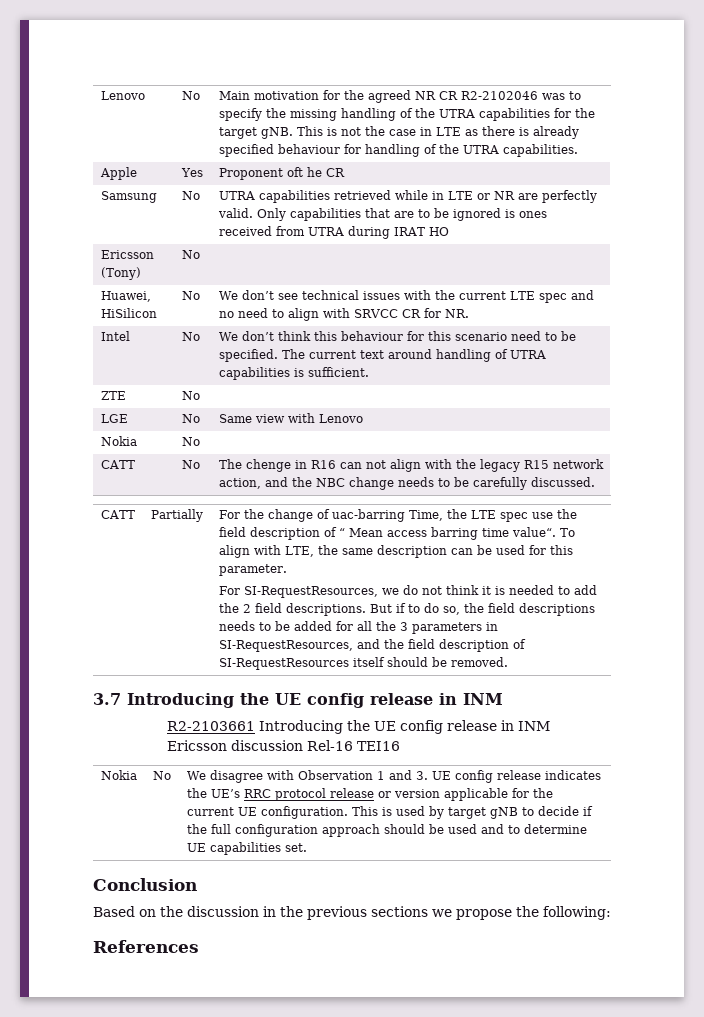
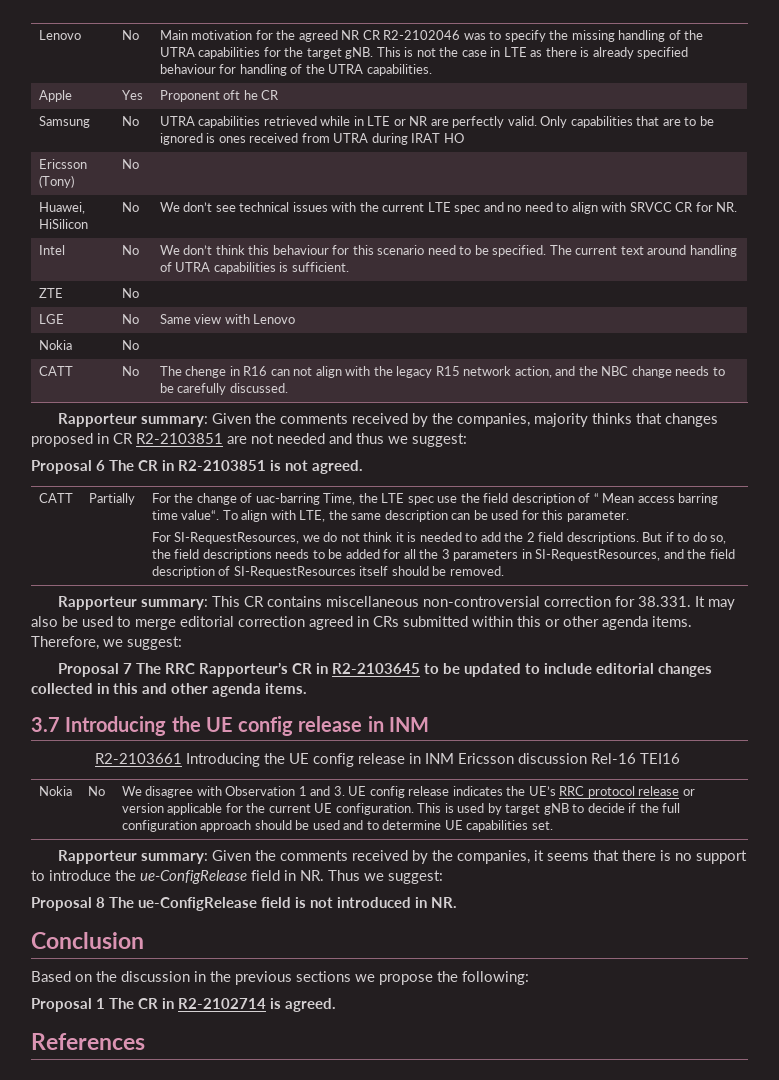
(595, 482) none -> [57,413,718,427] [31,433,467,447] [31,460,363,474] // Rapporteur summary: Given the comments received by the companies, majority thinks that changes proposed in CR R2-2103851 are not needed and thus we suggest: // Proposal 6 The CR in R2-2103851 is not agreed.
(508, 662) none -> [57,596,735,610] [31,616,692,630] [31,636,182,650] [57,662,712,677] [31,683,307,697] // Rapporteur summary: This CR contains miscellaneous non-controversial correction for 38.331. It may also be used to merge editorial correction agreed in CRs submitted within this or other agenda items. Therefore, we suggest: // Proposal 7 The RRC Rapporteur’s CR in R2-2103645 to be updated to include editorial changes collected in this and other agenda items.
(307, 847) none -> [57,850,747,864] [31,870,443,884] [31,897,457,911] // Rapporteur summary: Given the comments received by the companies, it seems that there is no support to introduce the ue-ConfigRelease field in NR. Thus we suggest: // Proposal 8 The ue-ConfigRelease field is not introduced in NR.
(611, 913) none -> [31,998,336,1012] // Proposal 1 The CR in R2-2102714 is agreed.

